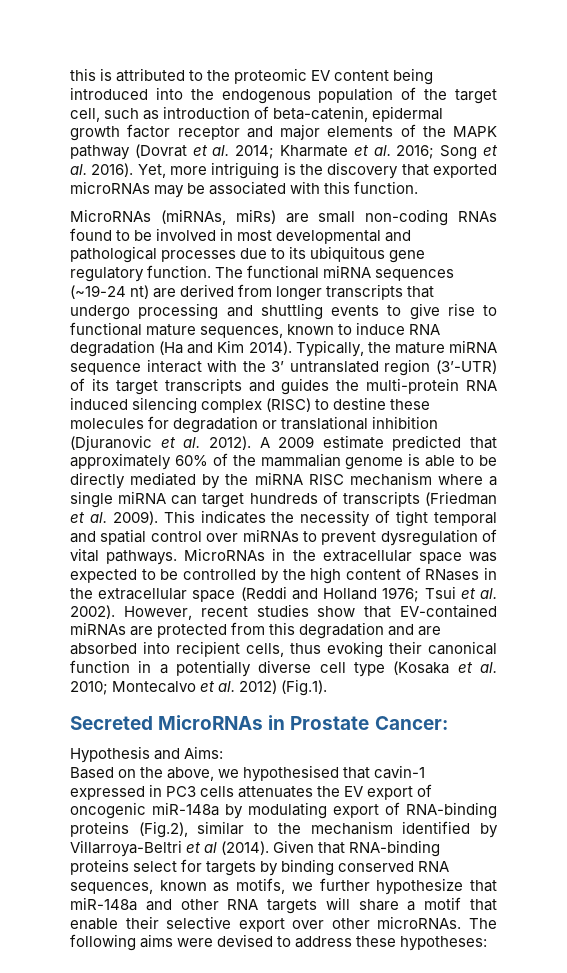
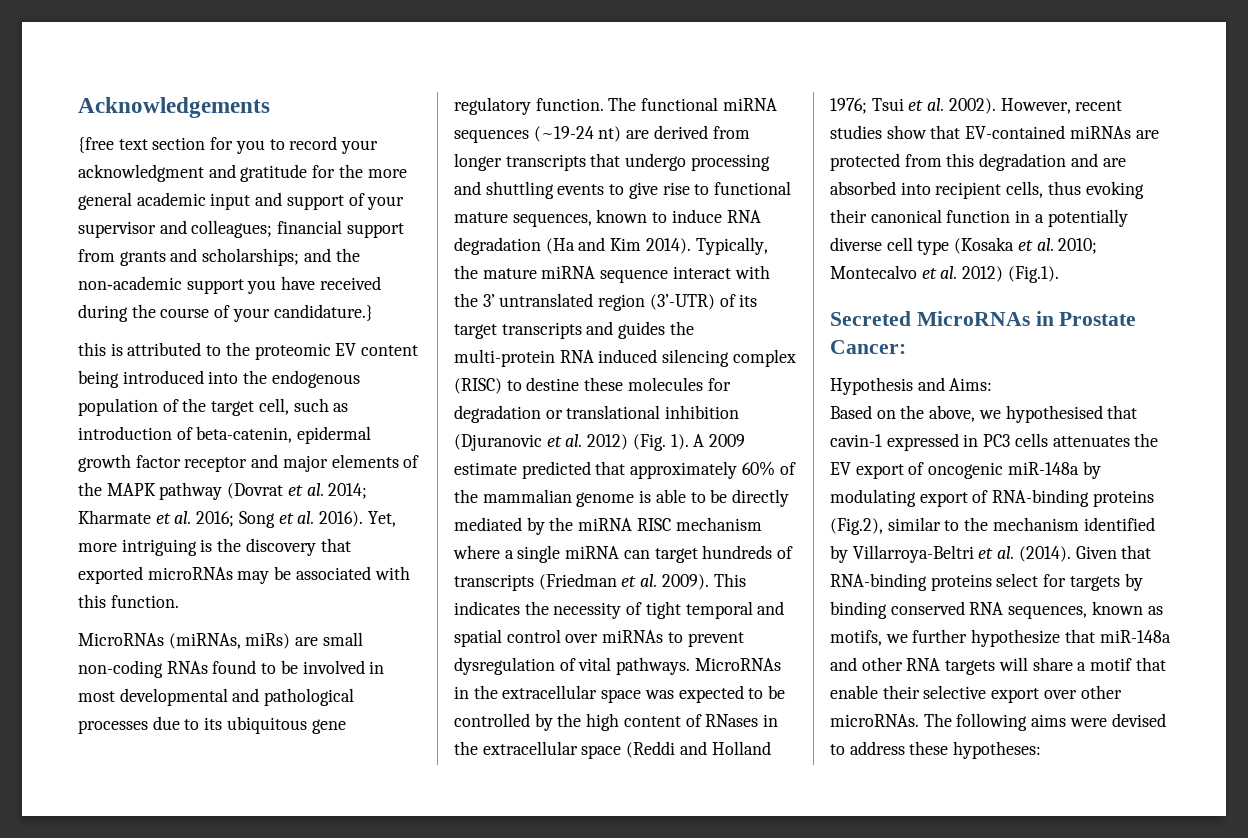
(70, 74) none -> [78,97,270,118] [78,136,379,154] [78,164,407,182] [78,192,405,210] [78,220,404,238] [78,248,360,266] [78,276,381,294] [78,304,373,322] Acknowledgements // {free text section for you to record your acknowledgment and gratitude for the more general academic input and support of your supervisor and colleagues; financial support from grants and scholarships; and the non‐academic support you have received during the course of your candidature.} //
[208,436,251,450] 2012). -> [587,434,689,451] 2012) (Fig. 1).
[204,842,218,853] al -> [997,546,1015,559] al.

